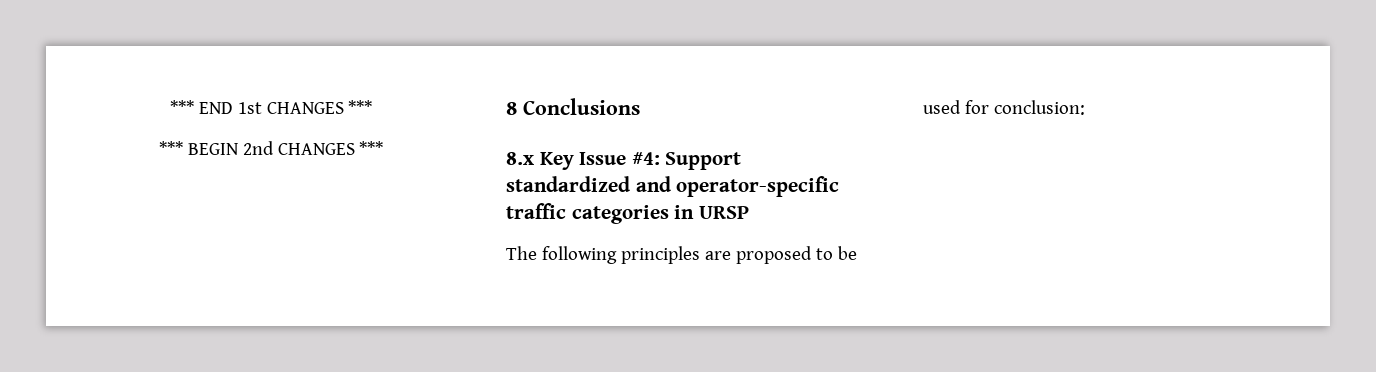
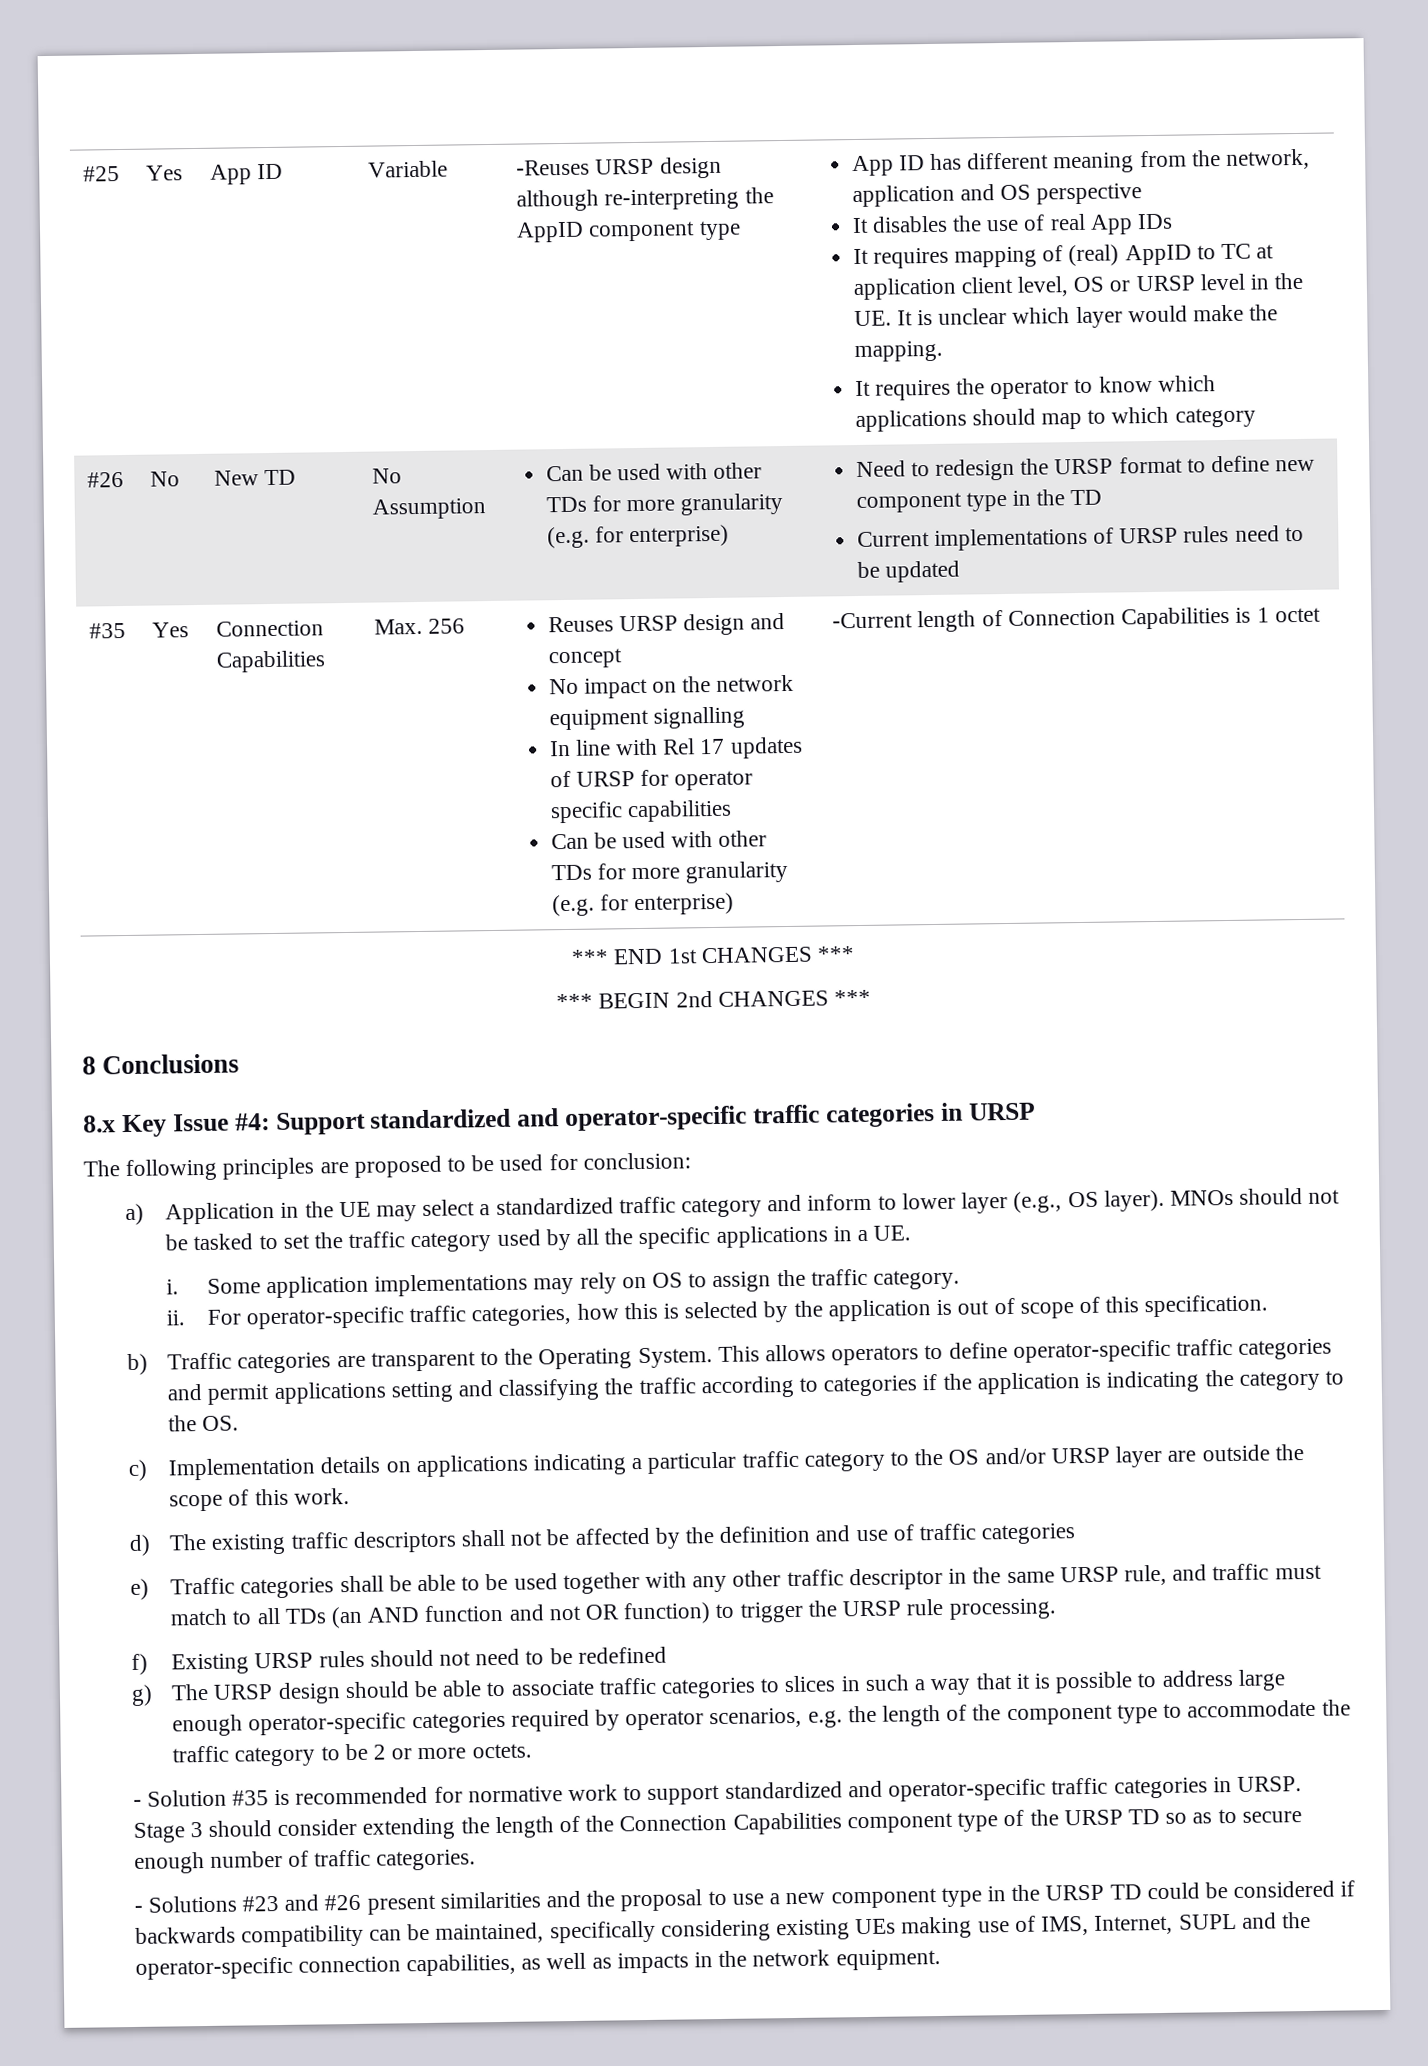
(169, 107) none -> [83,166,121,182] [146,165,184,181] [210,163,284,185] [368,160,449,178] [516,156,722,179] [516,187,774,212] [516,220,741,243] [851,148,1311,177] [851,183,1143,208] [851,213,1174,235] [852,243,1275,269] [852,272,1304,301] [853,304,1279,329] [853,340,943,363] [854,375,1216,401] [854,406,1256,433] [87,471,125,488] [150,471,181,487] [214,469,297,486] [372,468,403,484] [372,498,487,520] [545,462,763,482] [545,493,784,516] [546,524,729,549] [855,455,1316,481] [855,489,1103,514] [856,525,1304,551] [856,560,960,583] [89,622,127,639] [152,622,190,638] [216,620,325,637] [216,650,327,673] [374,618,466,635] [547,612,786,636] [547,648,623,669] [548,674,795,699] [548,706,745,731] [549,736,803,759] [549,769,754,791] [549,799,732,824] [550,830,768,850] [550,860,789,884] [551,892,734,917] [832,606,1321,633] #25 | Yes | App ID | Variable | -Reuses URSP design although re-interpreting the AppID component type | App ID has different meaning from the network, application and OS perspective // It disables the use of real App IDs // It requires mapping of (real) AppID to TC at application client level, OS or URSP level in the UE. It is unclear which layer would make the mapping. // It requires the operator to know which applications should map to which category // #26 | No | New TD | No Assumption | Can be used with other TDs for more granularity (e.g. for enterprise) | Need to redesign the URSP format to define new component type in the TD // Current implementations of URSP rules need to be updated // #35 | Yes | Connection Capabilities | Max. 256 | Reuses URSP design and concept // No impact on the network equipment signalling // In line with Rel 17 updates of URSP for operator specific capabilities // Can be used with other TDs for more granularity (e.g. for enterprise) | -Current length of Connection Capabilities is 1 octet //
(1085, 107) none -> [124,1187,1341,1226] [165,1225,912,1253] [166,1268,961,1299] [166,1294,1269,1330] [126,1338,1333,1376] [167,1369,1344,1405] [168,1415,240,1432] [127,1444,1304,1482] [169,1488,350,1512] [128,1523,1076,1557] [129,1563,1322,1601] [170,1598,1057,1629] [130,1646,667,1676] [130,1669,1286,1706] [172,1699,1351,1737] [172,1743,532,1767] [132,1776,1302,1807] [132,1808,1302,1843] [133,1849,477,1874] [133,1880,1356,1915] [134,1911,1311,1948] [134,1949,941,1980] // a) Application in the UE may select a standardized traffic category and inform to lower layer (e.g., OS layer). MNOs should not be tasked to set the traffic category used by all the specific applications in a UE. // i. Some application implementations may rely on OS to assign the traffic category. // ii. For operator-specific traffic categories, how this is selected by the application is out of scope of this specification. // b) Traffic categories are transparent to the Operating System. This allows operators to define operator-specific traffic categories and permit applications setting and classifying the traffic according to categories if the application is indicating the category to the OS. // c) Implementation details on applications indicating a particular traffic category to the OS and/or URSP layer are outside the scope of this work. // d) The existing traffic descriptors shall not be affected by the definition and use of traffic categories // e) Traffic categories shall be able to be used together with any other traffic descriptor in the same URSP rule, and traffic must match to all TDs (an AND function and not OR function) to trigger the URSP rule processing. // f) Existing URSP rules should not need to be redefined // g) The URSP design should be able to associate traffic categories to slices in such a way that it is possible to address large enough operator-specific categories required by operator scenarios, e.g. the length of the component type to accommodate the traffic category to be 2 or more octets. // - Solution #35 is recommended for normative work to support standardized and operator-specific traffic categories in URSP. Stage 3 should consider extending the length of the Connection Capabilities component type of the URSP TD so as to secure enough number of traffic categories. // - Solutions #23 and #26 present similarities and the proposal to use a new component type in the URSP TD could be considered if backwards compatibility can be maintained, specifically considering existing UEs making use of IMS, Internet, SUPL and the operator-specific connection capabilities, as well as impacts in the network equipment.

